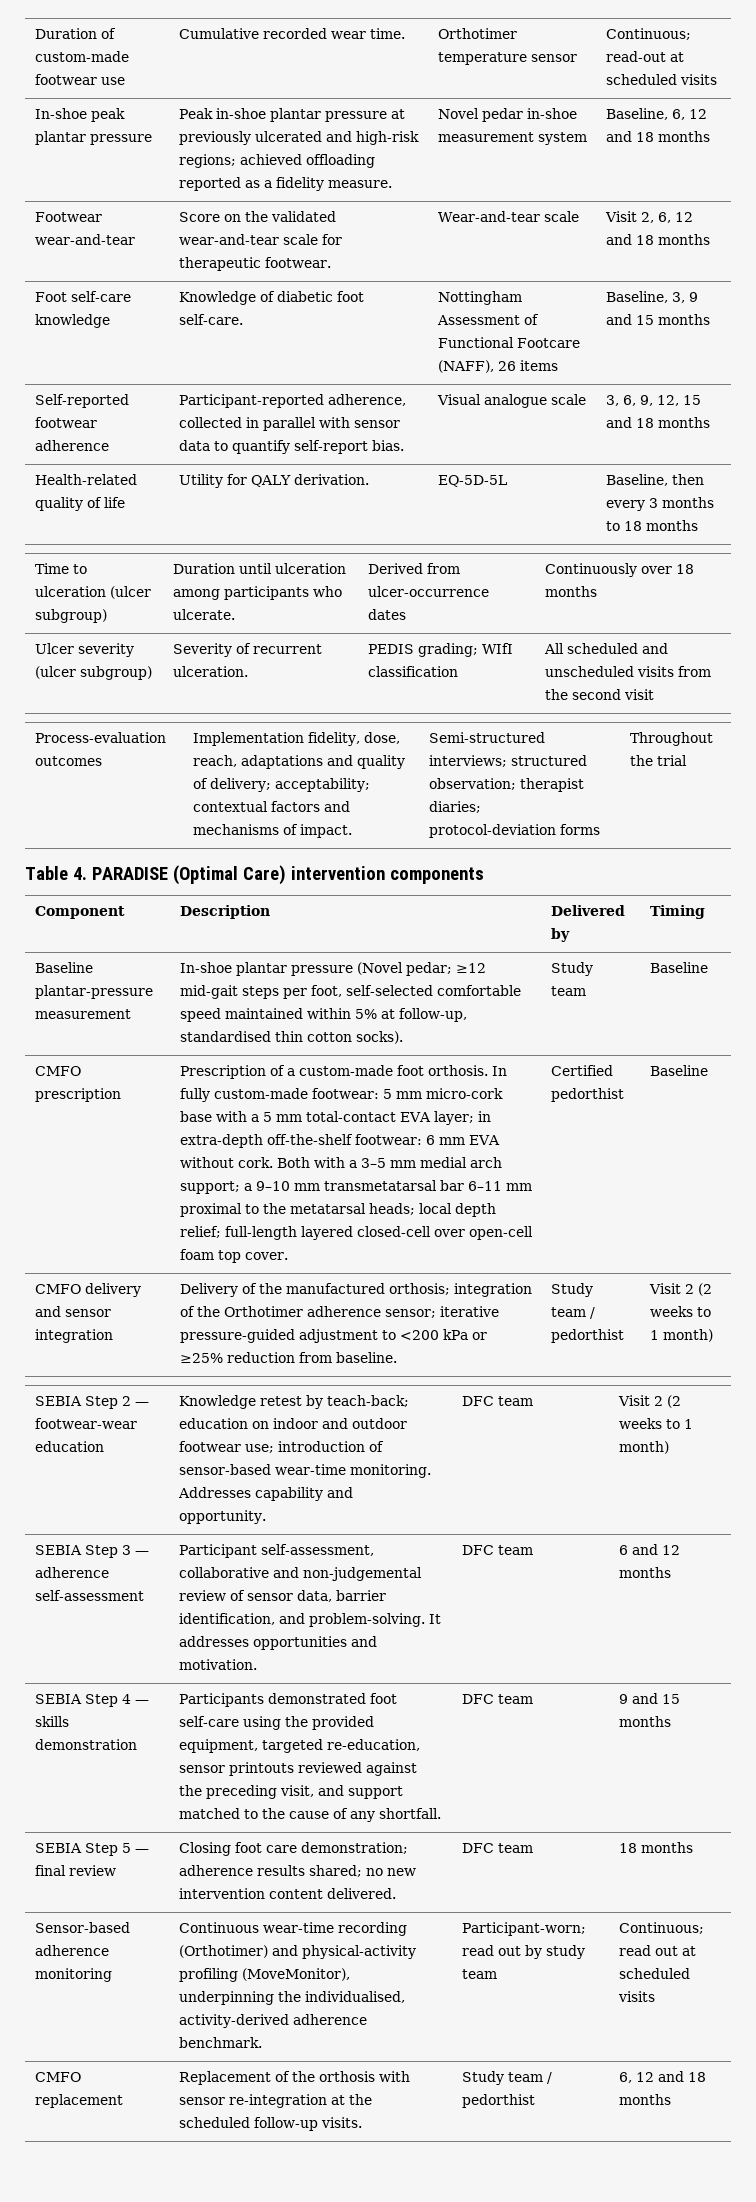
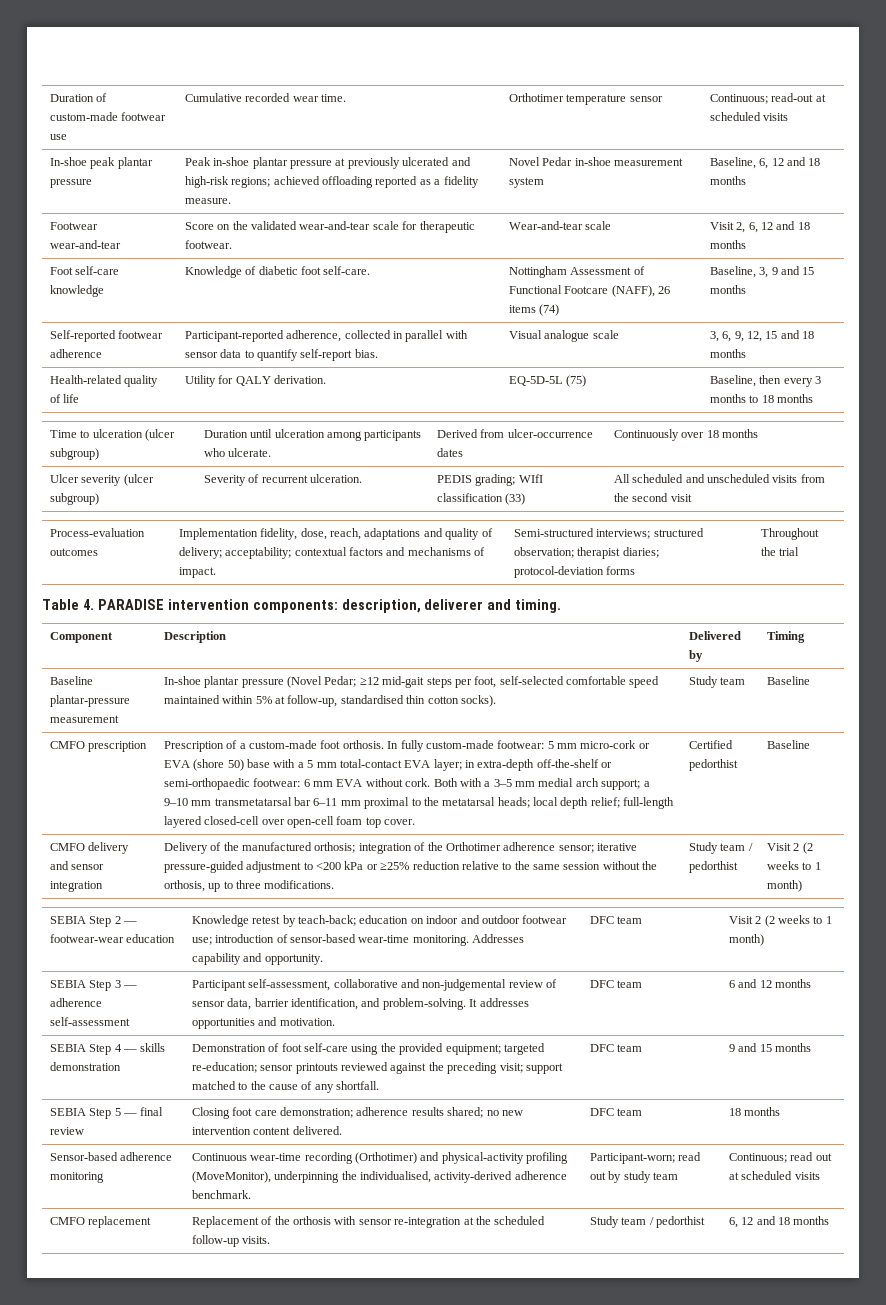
[481,108,523,122] pedar -> [542,157,573,166] Pedar
(558, 365) none -> [539,304,560,316] (74)
(507, 481) none -> [566,375,587,387] (75)
(458, 671) none -> [505,493,526,505] (33)
[172,865,484,885] (Optimal Care) intervention components -> [167,599,562,613] intervention components: description, deliverer and timing.
[405,962,452,976] pedar; -> [324,676,357,687] Pedar;
(503, 1093) none -> [638,743,650,749] [163,759,244,771] or EVA (shore 50)
(353, 1139) none -> [601,762,613,768] [163,778,250,790] or semi-orthopaedic
[298,1352,397,1363] from baseline. -> [461,861,658,870] [163,880,335,892] relative to the same session without the orthosis, up to three modifications.
[178,1693,366,1707] Participants demonstrated -> [191,1043,280,1052] Demonstration of
[178,1739,420,1753] equipment, targeted re-education, -> [445,1043,545,1055] [191,1062,257,1073] equipment; targeted re-education;
[279,1785,344,1797] visit, and -> [499,1063,523,1073] visit;

